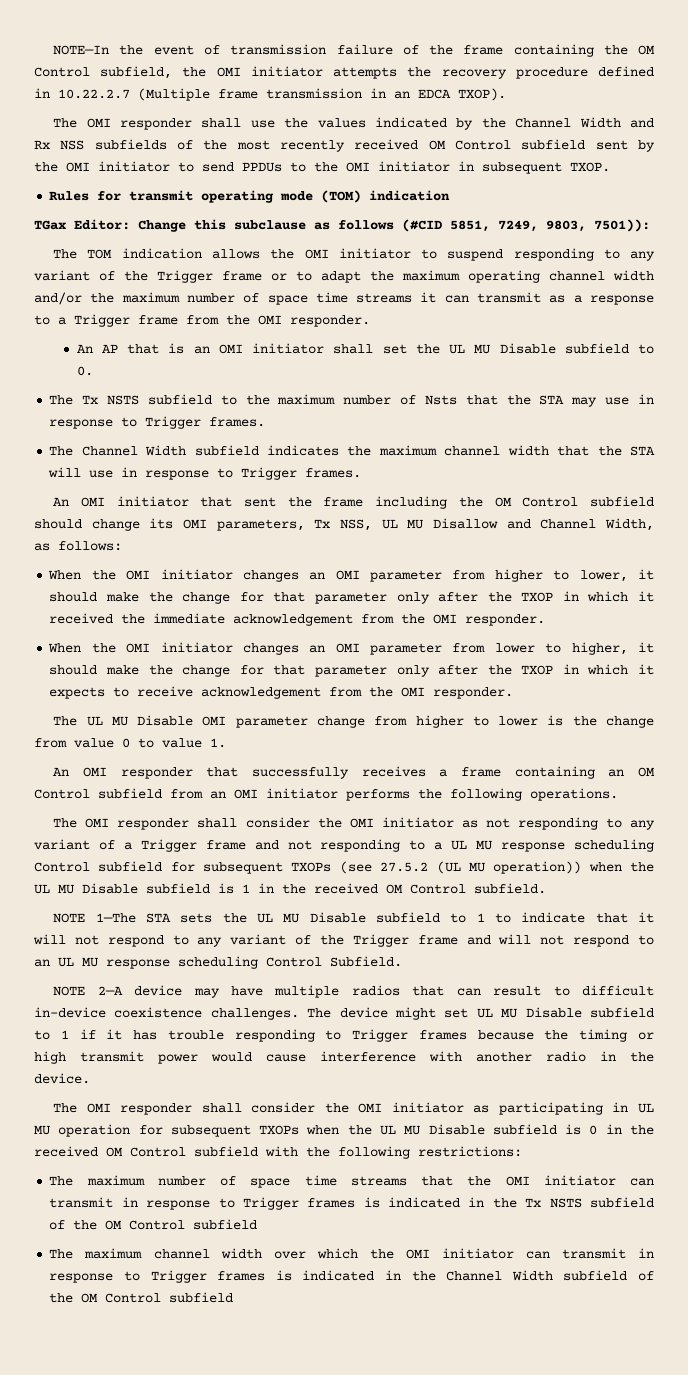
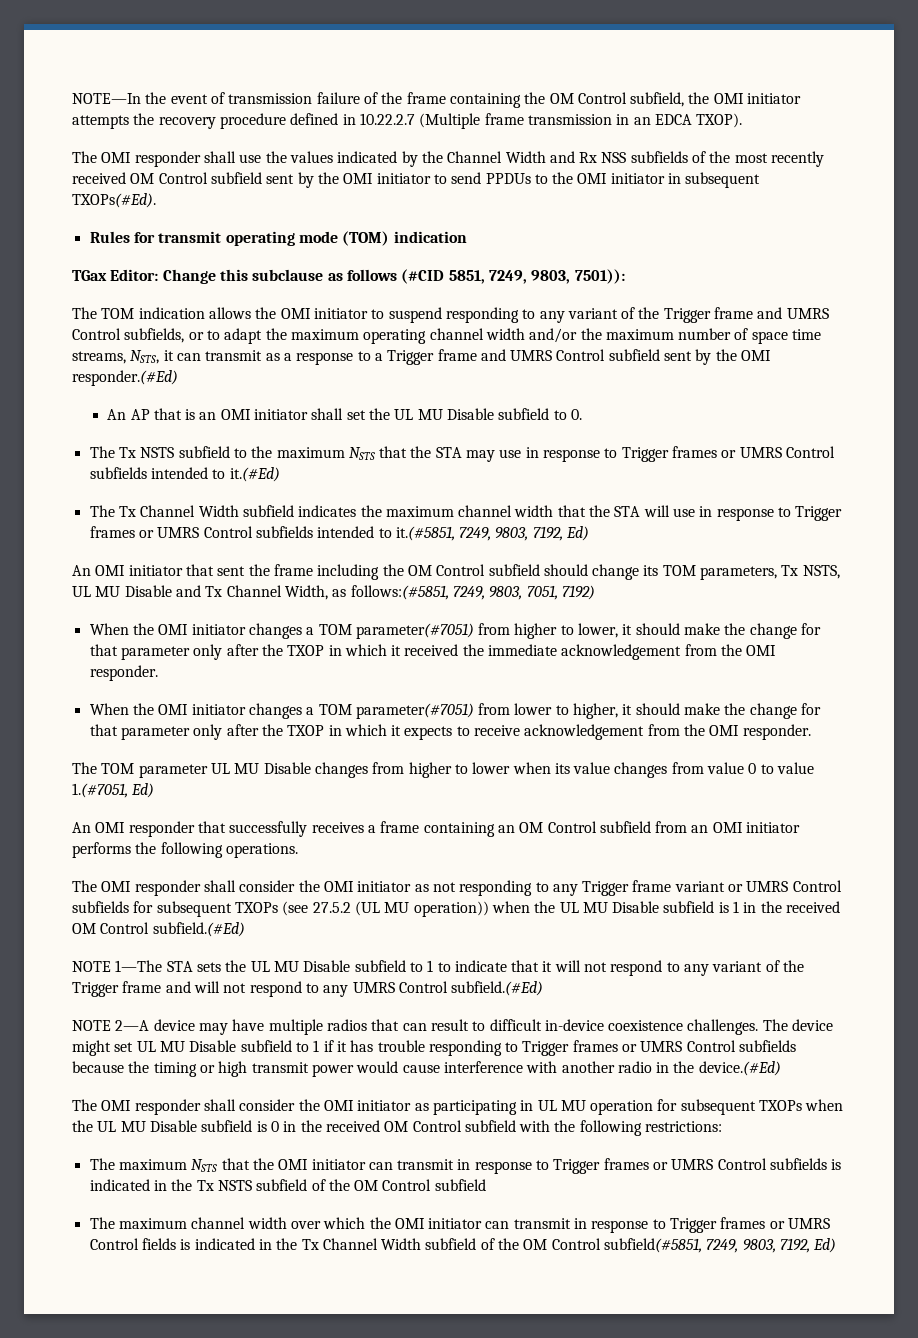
[570,162,610,172] TXOP. -> [72,193,156,208] TXOPs(#Ed).
(262, 276) none -> [757,307,829,319] [72,328,185,343] and UMRS Control subfields,
[356,293,413,303] streams -> [72,350,160,364] streams, NSTS,
[186,315,370,327] from the OMI responder. -> [480,349,772,365] [72,370,178,386] and UMRS Control subfield sent by the OMI responder.(#Ed)
[343,395,457,405] number of Nsts -> [348,447,375,460] NSTS
[209,417,266,427] [49,446,74,456] frames. // The -> [672,446,836,458] [89,467,280,482] [89,505,136,517] frames or UMRS Control subfields intended to it.(#Ed) // The Tx
[305,468,362,478] frames. -> [89,526,590,541] frames or UMRS Control subfields intended to it.(#5851, 7249, 9803, 7192, Ed)
[182,519,207,529] OMI -> [662,565,696,576] TOM
[340,518,655,531] [34,541,122,551] [48,569,443,582] NSS, UL MU Disallow and Channel Width, as follows: // When the OMI initiator changes an OMI parameter -> [802,565,840,579] [72,585,595,600] [89,623,474,639] NSTS, UL MU Disable and Tx Channel Width, as follows:(#5851, 7249, 9803, 7051, 7192) // When the OMI initiator changes a TOM parameter(#7051)
[309,643,443,655] an OMI parameter -> [306,703,474,719] a TOM parameter(#7051)
[86,715,365,728] UL MU Disable OMI parameter change -> [101,762,368,778] TOM parameter UL MU Disable changes
[547,715,654,728] is the change -> [512,762,668,778] when its value changes
[210,738,226,748] 1. -> [72,783,155,798] 1.(#7051, Ed)
[34,839,654,852] [34,861,163,872] variant of a Trigger frame and not responding to a UL MU response scheduling Control subfield -> [582,880,842,896] [72,901,129,913] Trigger frame variant or UMRS Control subfields
[474,883,546,894] subfield. -> [152,922,245,937] subfield.(#Ed)
[34,956,402,969] an UL MU response scheduling Control Subfield. -> [323,981,544,997] any UMRS Control subfield.(#Ed)
(467, 1035) none -> [622,1040,797,1052] or UMRS Control subfields
[34,1073,90,1084] device. -> [698,1061,781,1076] device.(#Ed)
[157,1175,407,1188] number of space time streams -> [191,1159,218,1172] NSTS
(356, 1203) none -> [653,1158,828,1170] or UMRS Control subfields
[275,1270,436,1281] is indicated in the -> [769,1218,831,1229] [89,1238,319,1250] or UMRS Control fields is indicated in the Tx
[169,1292,234,1303] subfield -> [604,1238,837,1253] subfield(#5851, 7249, 9803, 7192, Ed)

